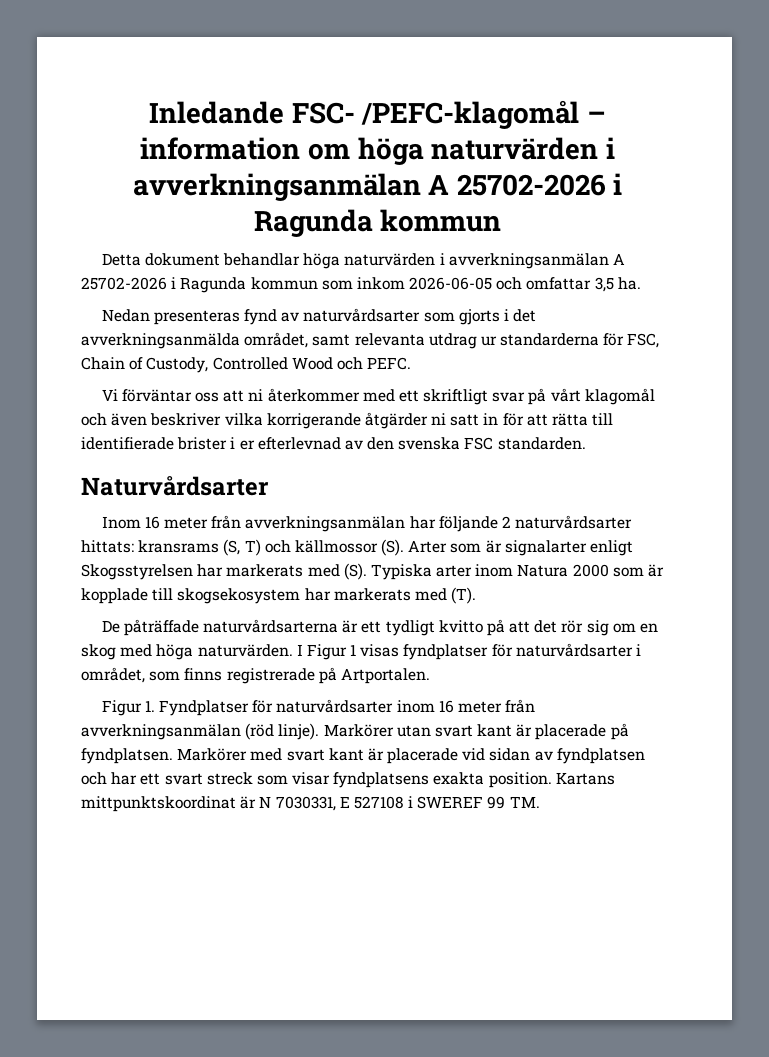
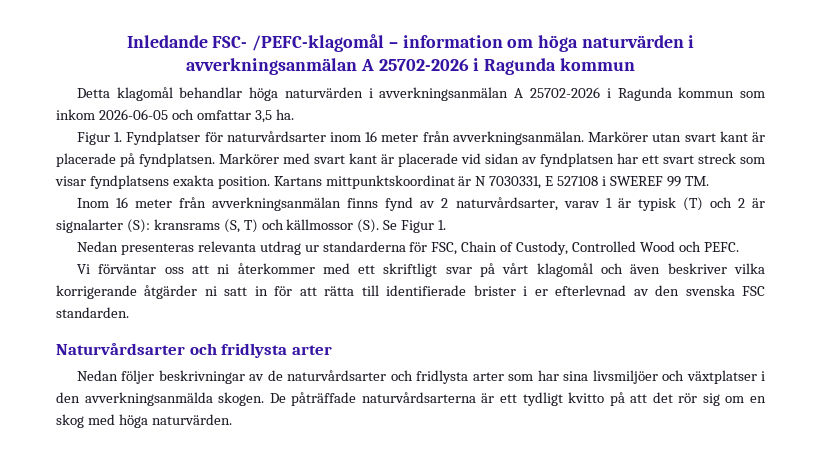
[144,253,220,266] dokument -> [116,87,173,101] klagomål
[101,308,537,325] [81,332,351,349] Nedan presenteras fynd av naturvårdsarter som gjorts i det avverkningsanmälda området, samt -> [76,131,766,145] [56,153,765,167] [55,175,709,189] [76,197,766,211] [56,219,447,233] [76,241,194,255] Figur 1. Fyndplatser för naturvårdsarter inom 16 meter från avverkningsanmälan. Markörer utan svart kant är placerade på fyndplatsen. Markörer med svart kant är placerade vid sidan av fyndplatsen har ett svart streck som visar fyndplatsens exakta position. Kartans mittpunktskoordinat är N 7030331, E 527108 i SWEREF 99 TM. // Inom 16 meter från avverkningsanmälan finns fynd av 2 naturvårdsarter, varav 1 är typisk (T) och 2 är signalarter (S): kransrams (S, T) och källmossor (S). Se Figur 1. // Nedan presenteras
[101,515,633,532] [81,539,634,556] [81,563,665,580] [81,587,477,604] // Inom 16 meter från avverkningsanmälan har följande 2 naturvårdsarter hittats: kransrams (S, T) och källmossor (S). Arter som är signalarter enligt Skogsstyrelsen har markerats med (S). Typiska arter inom Natura 2000 som är kopplade till skogsekosystem har markerats med (T). // -> [189,343,332,358] [76,370,765,384] [56,392,265,406] och fridlysta arter // Nedan följer beskrivningar av de naturvårdsarter och fridlysta arter som har sina livsmiljöer och växtplatser i den avverkningsanmälda skogen.
[296,643,642,660] [81,667,430,684] [101,699,536,716] [81,723,629,740] [81,748,645,764] [81,772,615,788] [81,796,540,812] I Figur 1 visas fyndplatser för naturvårdsarter i området, som finns registrerade på Artportalen. // Figur 1. Fyndplatser för naturvårdsarter inom 16 meter från avverkningsanmälan (röd linje). Markörer utan svart kant är placerade på fyndplatsen. Markörer med svart kant är placerade vid sidan av fyndplatsen och har ett svart streck som visar fyndplatsens exakta position. Kartans mittpunktskoordinat är N 7030331, E 527108 i SWEREF 99 TM. -> (232, 419) none

